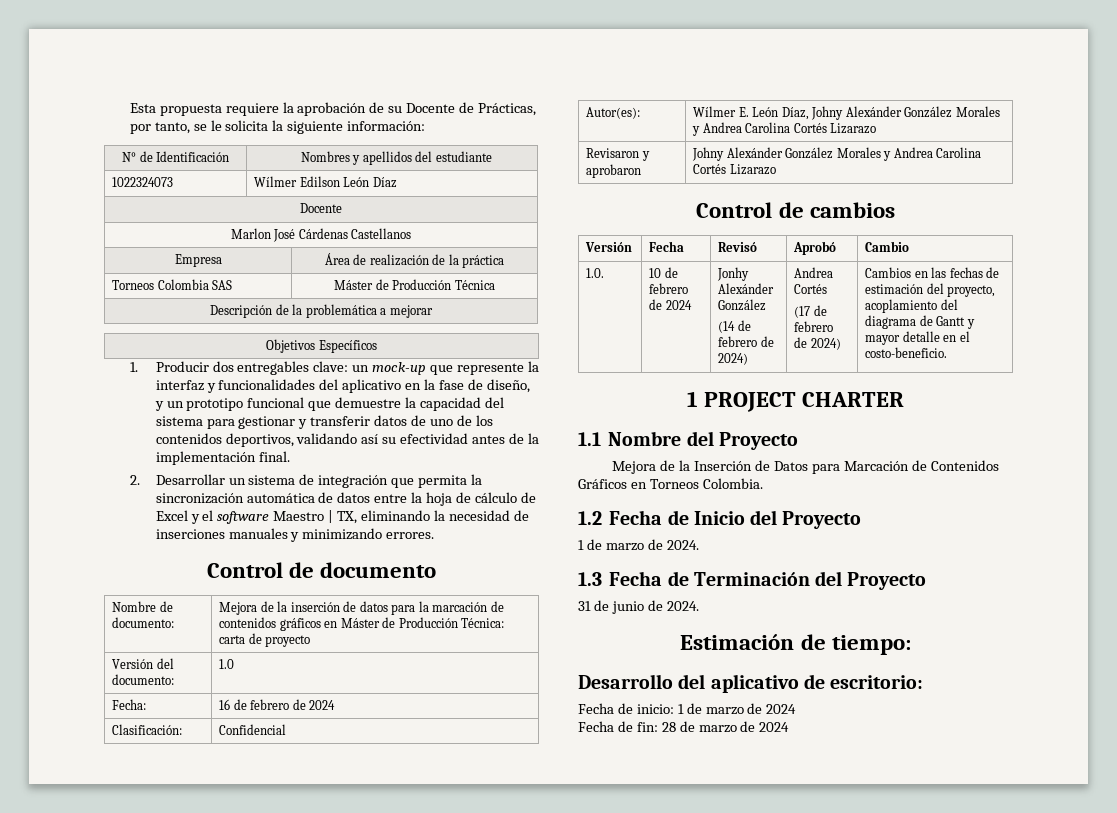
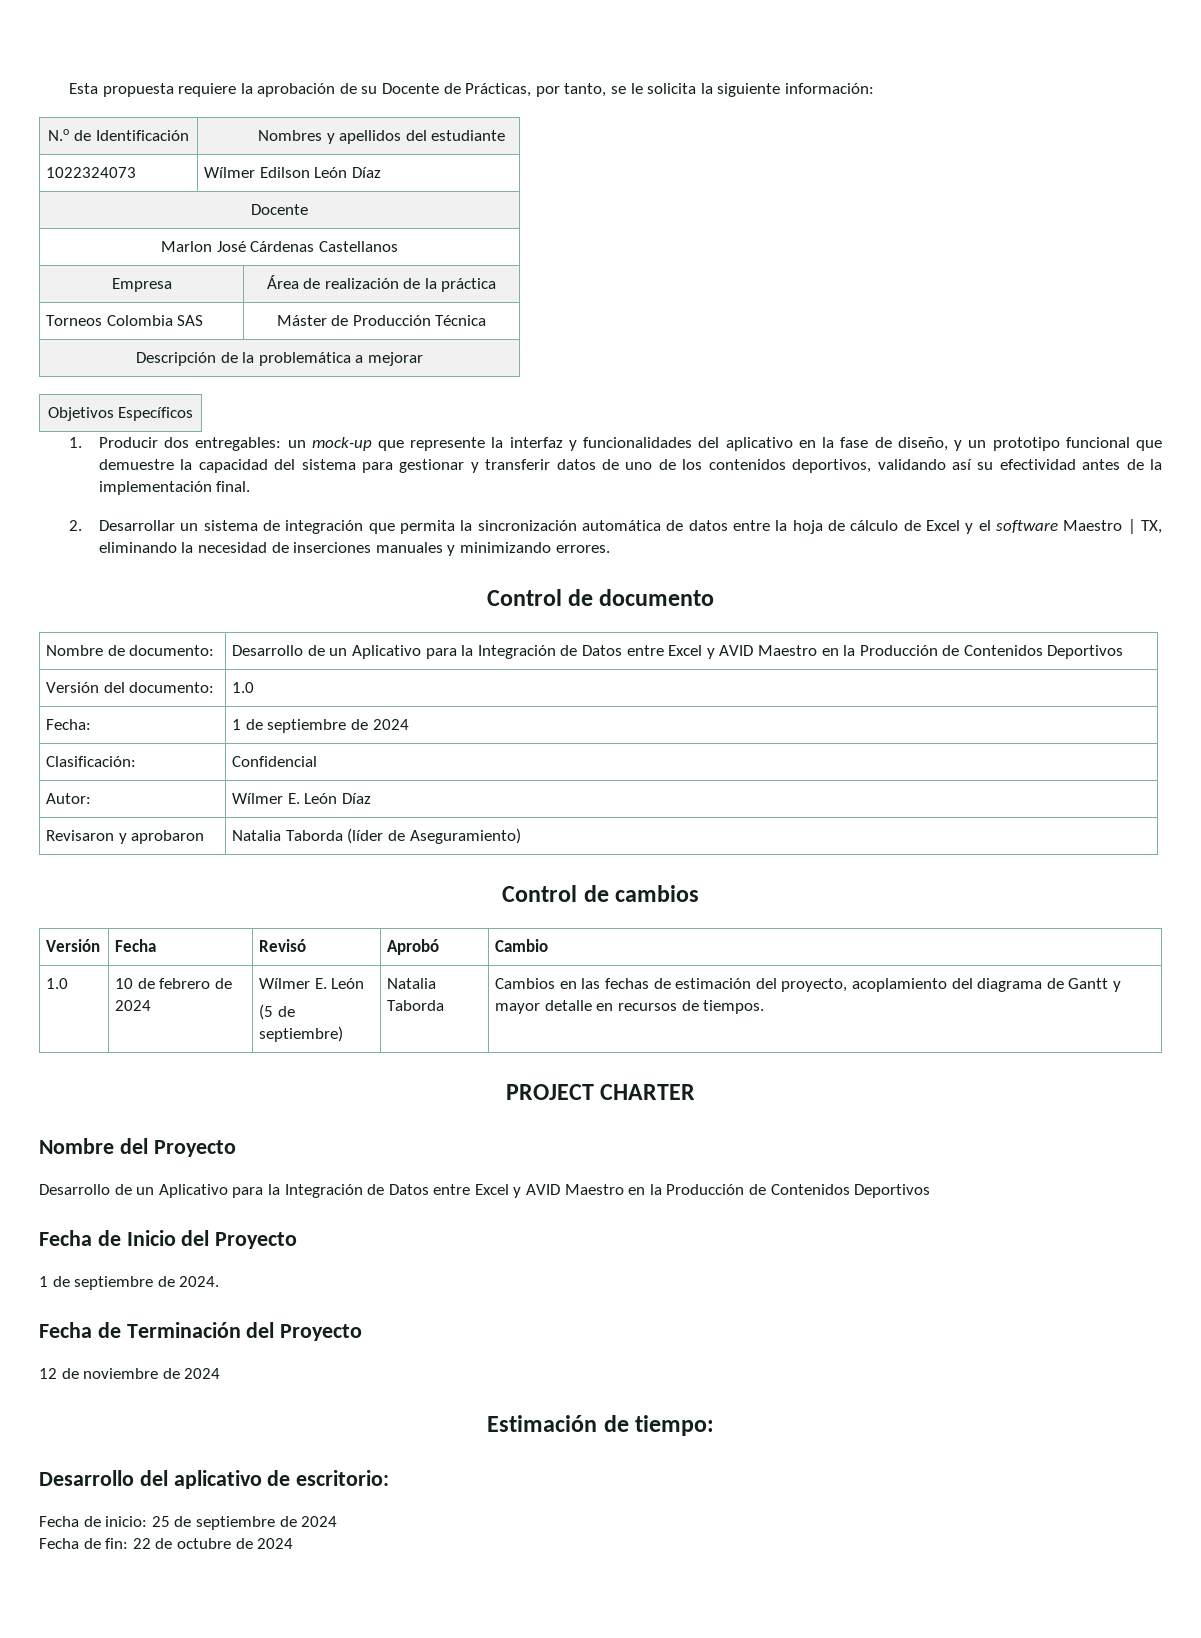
[121,152,136,162] N° -> [48,129,70,141] N.o
[237,361,349,375] entregables clave: -> [195,437,282,451] entregables:
[219,601,504,615] [219,617,505,631] [219,633,311,647] Mejora de la inserción de datos para la marcación de contenidos gráficos en Máster de Producción Técnica: carta de proyecto -> [232,645,1124,659] Desarrollo de un Aplicativo para la Integración de Datos entre Excel y AVID Maestro en la Producción de Contenidos Deportivos
[219,699,290,710] 16 de febrero -> [232,719,347,733] 1 de septiembre
[586,107,641,119] [693,106,1000,120] [692,122,877,136] [586,148,650,161] [586,164,642,178] [692,147,982,161] [693,164,776,175] Autor(es): | Wílmer E. León Díaz, Johny Alexánder González Morales y Andrea Carolina Cortés Lizarazo // Revisaron y aprobaron | Johny Alexánder González Morales y Andrea Carolina Cortés Lizarazo -> [46,793,92,804] [232,793,372,804] [46,830,205,844] [232,828,521,844] Autor: | Wílmer E. León Díaz // Revisaron y aprobaron | Natalia Taborda (líder de Aseguramiento)
[586,268,605,278] 1.0. -> [46,978,69,989] 1.0
[717,267,750,281] [718,283,775,294] [718,299,767,311] [718,320,751,333] [718,336,774,347] [718,353,749,365] [794,267,834,278] [794,284,828,294] [794,305,827,318] [794,321,834,332] [794,337,841,350] Jonhy Alexánder González // (14 de febrero de 2024) | Andrea Cortés // (17 de febrero de 2024) -> [259,978,365,989] [259,1004,295,1020] [259,1026,344,1042] [387,978,437,989] [387,1000,445,1011] Wílmer E. León // (5 de septiembre) | Natalia Taborda
[959,331,970,342] [865,347,948,358] [686,391,698,407] el costo-beneficio. // 1 -> [618,1000,765,1014] recursos de tiempos. //
[578,432,601,446] 1.1 -> (696, 1092) none
[612,460,999,474] [578,478,763,489] [578,511,602,525] Mejora de la Inserción de Datos para Marcación de Contenidos Gráficos en Torneos Colombia. // 1.2 -> [39,1184,931,1198] Desarrollo de un Aplicativo para la Integración de Datos entre Excel y AVID Maestro en la Producción de Contenidos Deportivos //
[605,539,699,551] [578,572,602,586] marzo de 2024. // 1.3 -> [74,1276,220,1290] septiembre de 2024. //
[578,600,699,614] 31 de junio de 2024. -> [39,1368,221,1379] 12 de noviembre de 2024
[677,703,744,715] 1 de marzo -> [151,1516,275,1530] 25 de septiembre
[661,721,737,733] 28 de marzo -> [132,1538,231,1549] 22 de octubre

